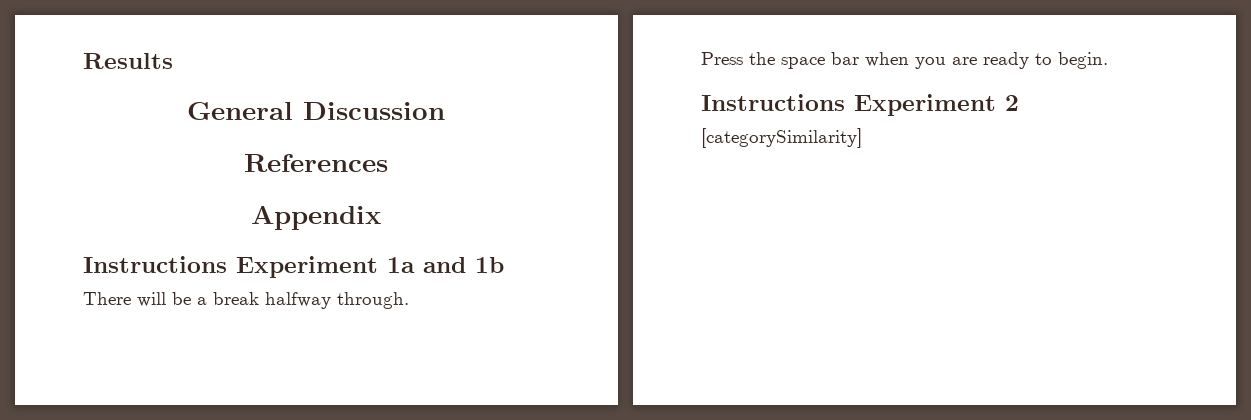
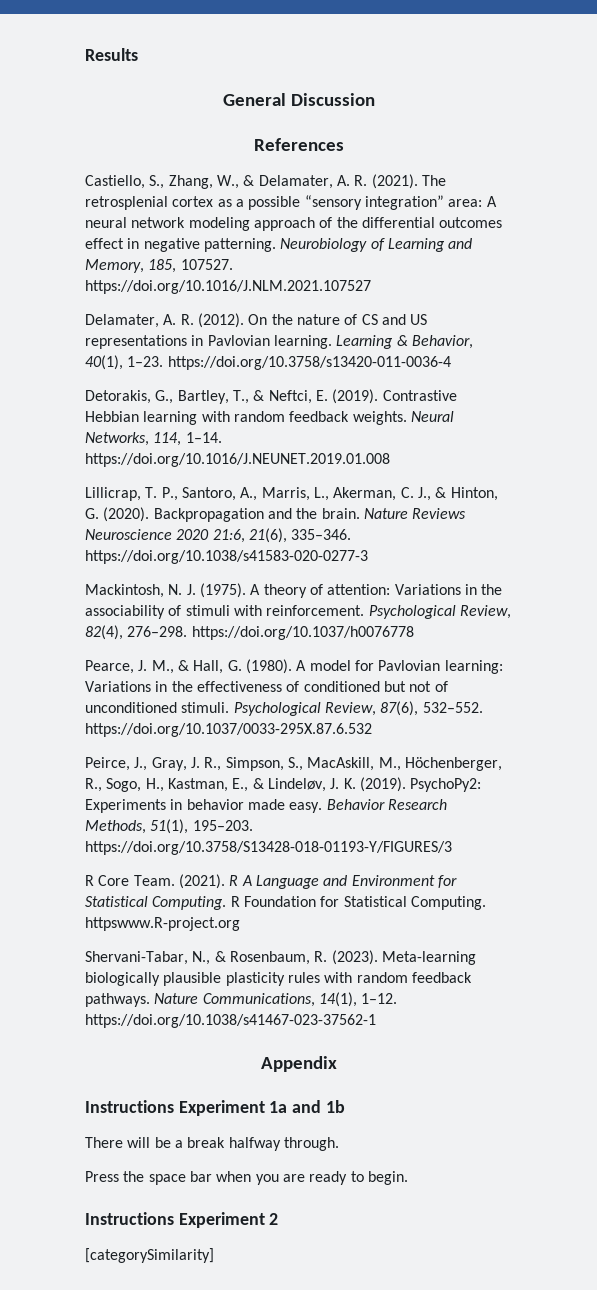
(388, 163) none -> [85,174,446,189] [85,195,497,210] [85,217,503,231] [85,238,473,252] [85,259,233,273] [85,280,371,294] [85,313,428,328] [85,335,473,349] [85,355,451,370] [85,389,457,404] [85,411,454,425] [85,432,222,446] [85,453,390,467] [85,487,498,501] [85,507,467,522] [85,528,352,543] [85,550,368,564] [85,583,503,598] [85,605,511,619] [85,625,414,640] [85,659,503,674] [85,681,448,692] [85,701,483,716] [85,723,372,737] [85,757,502,771] [85,777,482,792] [85,799,447,813] [85,819,253,834] [85,841,452,855] [85,874,457,889] [85,896,486,910] [85,917,240,931] [85,950,476,965] [85,972,472,986] [85,992,398,1007] [85,1014,376,1028] // Castiello, S., Zhang, W., & Delamater, A. R. (2021). The retrosplenial cortex as a possible “sensory integration” area: A neural network modeling approach of the differential outcomes effect in negative patterning. Neurobiology of Learning and Memory, 185, 107527. https://doi.org/10.1016/J.NLM.2021.107527 // Delamater, A. R. (2012). On the nature of CS and US representations in Pavlovian learning. Learning & Behavior, 40(1), 1–23. https://doi.org/10.3758/s13420-011-0036-4 // Detorakis, G., Bartley, T., & Neftci, E. (2019). Contrastive Hebbian learning with random feedback weights. Neural Networks, 114, 1–14. https://doi.org/10.1016/J.NEUNET.2019.01.008 // Lillicrap, T. P., Santoro, A., Marris, L., Akerman, C. J., & Hinton, G. (2020). Backpropagation and the brain. Nature Reviews Neuroscience 2020 21:6, 21(6), 335–346. https://doi.org/10.1038/s41583-020-0277-3 // Mackintosh, N. J. (1975). A theory of attention: Variations in the associability of stimuli with reinforcement. Psychological Review, 82(4), 276–298. https://doi.org/10.1037/h0076778 // Pearce, J. M., & Hall, G. (1980). A model for Pavlovian learning: Variations in the effectiveness of conditioned but not of unconditioned stimuli. Psychological Review, 87(6), 532–552. https://doi.org/10.1037/0033-295X.87.6.532 // Peirce, J., Gray, J. R., Simpson, S., MacAskill, M., Höchenberger, R., Sogo, H., Kastman, E., & Lindeløv, J. K. (2019). PsychoPy2: Experiments in behavior made easy. Behavior Research Methods, 51(1), 195–203. https://doi.org/10.3758/S13428-018-01193-Y/FIGURES/3 // R Core Team. (2021). R A Language and Environment for Statistical Computing. R Foundation for Statistical Computing. httpswww.R-project.org // Shervani-Tabar, N., & Rosenbaum, R. (2023). Meta-learning biologically plausible plasticity rules with random feedback pathways. Nature Communications, 14(1), 1–12. https://doi.org/10.1038/s41467-023-37562-1

